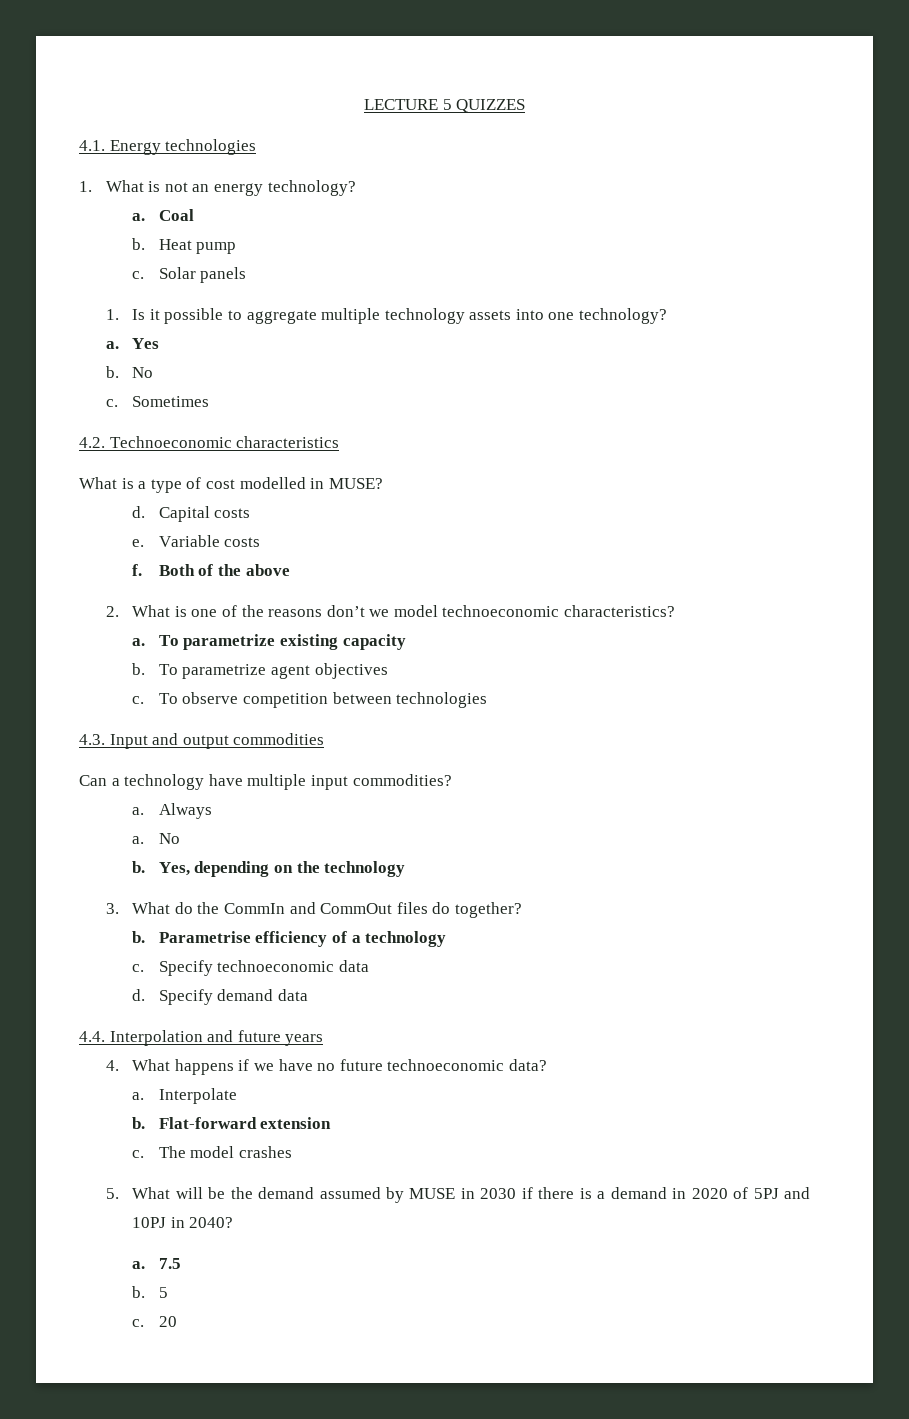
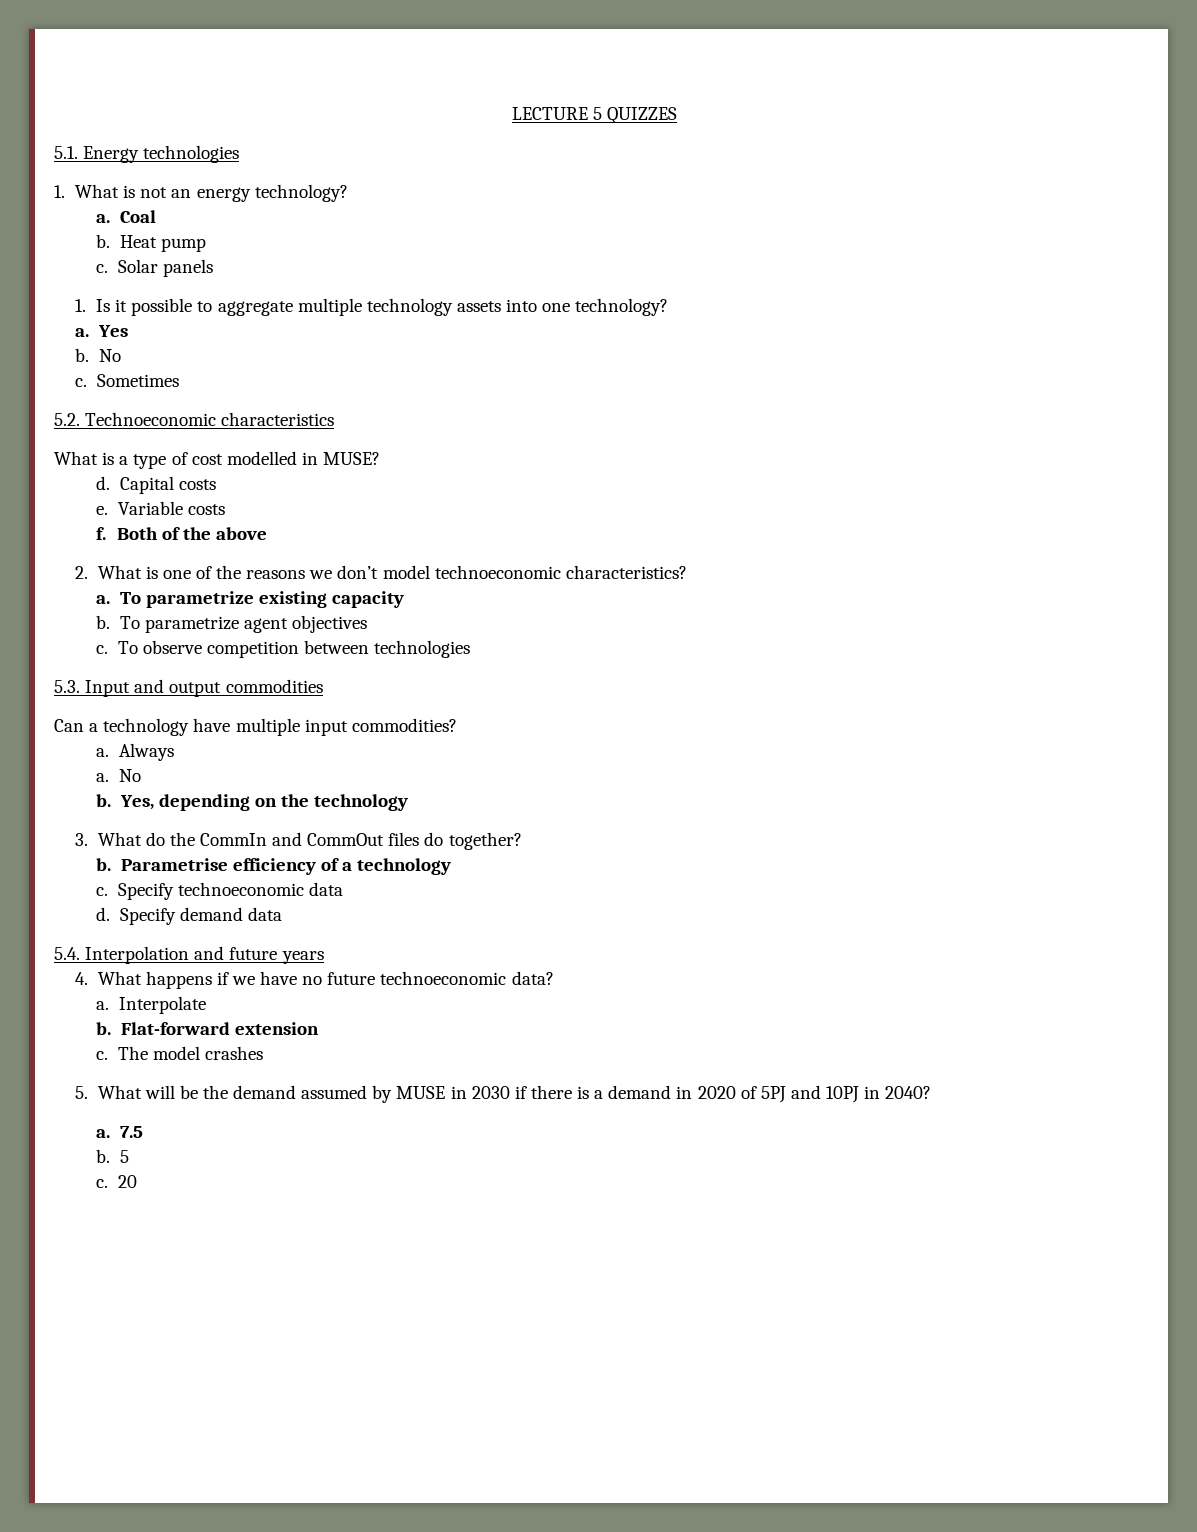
[79,140,105,151] 4.1. -> [54,146,78,159] 5.1.
[79,437,105,448] 4.2. -> [54,413,80,426] 5.2.
[326,605,390,617] don’t we -> [309,565,379,579] we don’t
[79,734,105,745] 4.3. -> [54,680,80,693] 5.3.
[79,1031,105,1042] 4.4. -> [54,947,80,960] 5.4.

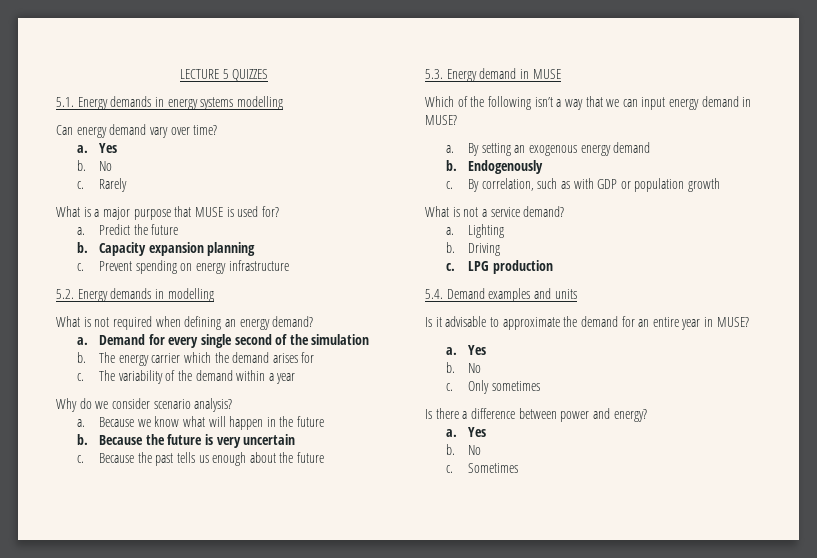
[143,145,240,163] [54,184,168,198] technologies // 1. What is not -> [110,96,283,110] [56,124,218,138] [77,143,117,153] [77,160,112,171] [77,178,127,192] [56,206,279,220] [77,224,179,235] [77,242,256,256] [77,260,289,274] [56,288,214,302] [56,316,222,330] demands in energy systems modelling // Can energy demand vary over time? // a. Yes // b. No // c. Rarely // What is a major purpose that MUSE is used for? // a. Predict the future // b. Capacity expansion planning // c. Prevent spending on energy infrastructure // 5.2. Energy demands in modelling // What is not required when defining
[254,184,348,202] [96,210,156,223] [96,234,206,252] [96,259,213,277] [75,298,669,316] technology? // a. Coal // b. Heat pump // c. Solar panels // 1. Is it possible to aggregate multiple technology assets into one technology? -> [272,316,314,327] [77,334,370,348] [77,352,315,366] [77,370,296,384] [56,398,233,412] [77,416,325,430] [77,434,296,448] [77,452,325,466] [425,68,561,82] [425,96,752,110] [425,115,457,125] [446,142,651,156] [446,160,543,174] [446,178,721,192] [425,206,565,217] [446,224,504,238] [446,242,500,256] [446,260,553,274] [425,288,577,302] [425,316,749,330] [446,345,486,355] [446,362,481,373] [446,380,540,394] [425,408,647,422] demand? // a. Demand for every single second of the simulation // b. The energy carrier which the demand arises for // c. The variability of the demand within a year // Why do we consider scenario analysis? // a. Because we know what will happen in the future // b. Because the future is very uncertain // c. Because the past tells us enough about the future // 5.3. Energy demand in MUSE // Which of the following isn’t a way that we can input energy demand in MUSE? // a. By setting an exogenous energy demand // b. Endogenously // c. By correlation, such as with GDP or population growth // What is not a service demand? // a. Lighting // b. Driving // c. LPG production // 5.4. Demand examples and units // Is it advisable to approximate the demand for an entire year in MUSE? // a. Yes // b. No // c. Only sometimes // Is there a difference between power and energy?
[54,412,335,426] [54,451,381,469] [96,476,216,494] [96,501,225,515] [96,527,268,540] [75,565,687,579] [96,591,404,608] [96,615,367,633] [96,640,471,658] [54,679,323,697] [54,718,457,736] [96,743,174,761] [96,769,141,782] [96,794,409,811] [75,832,522,850] [96,858,452,875] [96,882,343,900] [96,907,282,925] [54,946,324,964] [75,971,554,989] [96,996,206,1014] [96,1022,319,1035] [96,1046,263,1060] [75,1085,932,1103] [96,1126,143,1138] [96,1149,129,1163] [96,1175,137,1188] // 5.2. Technoeconomic characteristics // What is a type of cost modelled in MUSE? // d. Capital costs // e. Variable costs // f. Both of the above // 2. What is one of the reasons we don’t model technoeconomic characteristics? // a. To parametrize existing capacity // b. To parametrize agent objectives // c. To observe competition between technologies // 5.3. Input and output commodities // Can a technology have multiple input commodities? // a. Always // a. No // b. Yes, depending on the technology // 3. What do the CommIn and CommOut files do together? // b. Parametrise efficiency of a technology // c. Specify technoeconomic data // d. Specify demand data // 5.4. Interpolation and future years // 4. What happens if we have no future technoeconomic data? // a. Interpolate // b. Flat-forward extension // c. The model crashes // 5. What will be the demand assumed by MUSE in 2030 if there is a demand in 2020 of 5PJ and 10PJ in 2040? // a. 7.5 // b. 5 // c. 20 -> (518, 468) none

